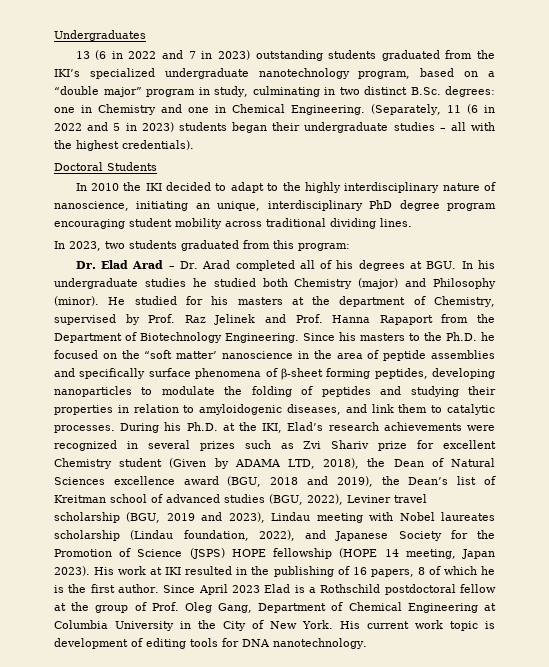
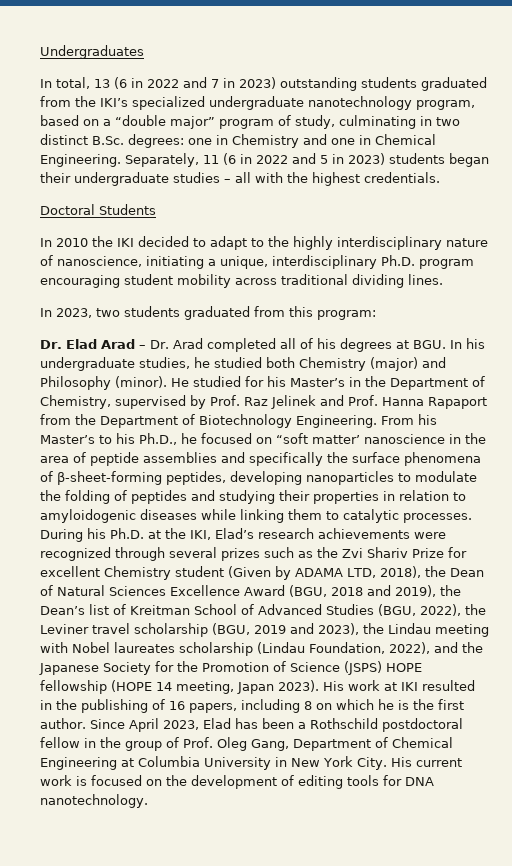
(146, 35) none -> [40,77,90,89] In total,
[198,87,210,95] in -> [278,115,291,126] of
[371,104,442,115] (Separately, -> [125,153,199,167] Separately,
[122,140,194,150] credentials). -> [364,172,440,183] credentials.
[195,203,210,209] an -> [208,259,216,266] a
[369,200,440,211] PhD degree -> [381,255,415,266] Ph.D.
[144,278,186,287] studies -> [139,357,190,369] studies,
[237,296,406,307] masters at the department -> [290,376,468,390] Master’s in the Department
[303,332,477,341] Since his masters to the Ph.D. -> [381,414,437,425] [40,433,177,445] From his Master’s to his Ph.D.,
[121,350,140,359] the -> (272, 440) none
(146, 373) none -> [327,452,348,463] the
[280,368,371,380] β-sheet forming -> [57,471,162,485] β-sheet-forming
[287,404,394,415] diseases, and link -> [140,509,284,523] diseases while linking
[126,441,138,449] in -> [115,547,165,561] through
(294, 446) none -> [317,547,338,558] the
[378,441,408,451] prize -> [412,548,444,558] Prize
[113,476,219,485] excellence award -> [170,585,285,596] Excellence Award
[110,494,265,503] school of advanced studies -> [194,604,374,615] School of Advanced Studies
(343, 499) none -> [465,604,486,615] the
(265, 517) none -> [363,623,384,634] the
[183,530,249,541] foundation, -> [309,642,385,654] Foundation,
(326, 534) none -> [462,642,483,653] the
[417,566,441,575] 8 of -> [241,699,332,713] including 8 on
[231,584,305,593] 2023 Elad is -> [162,718,294,730] 2023, Elad has been
[54,603,66,611] at -> [84,738,96,748] in
[198,620,495,631] the City of New York. His current work topic is -> [291,756,462,770] [40,775,187,786] New York City. His current work is focused on the

